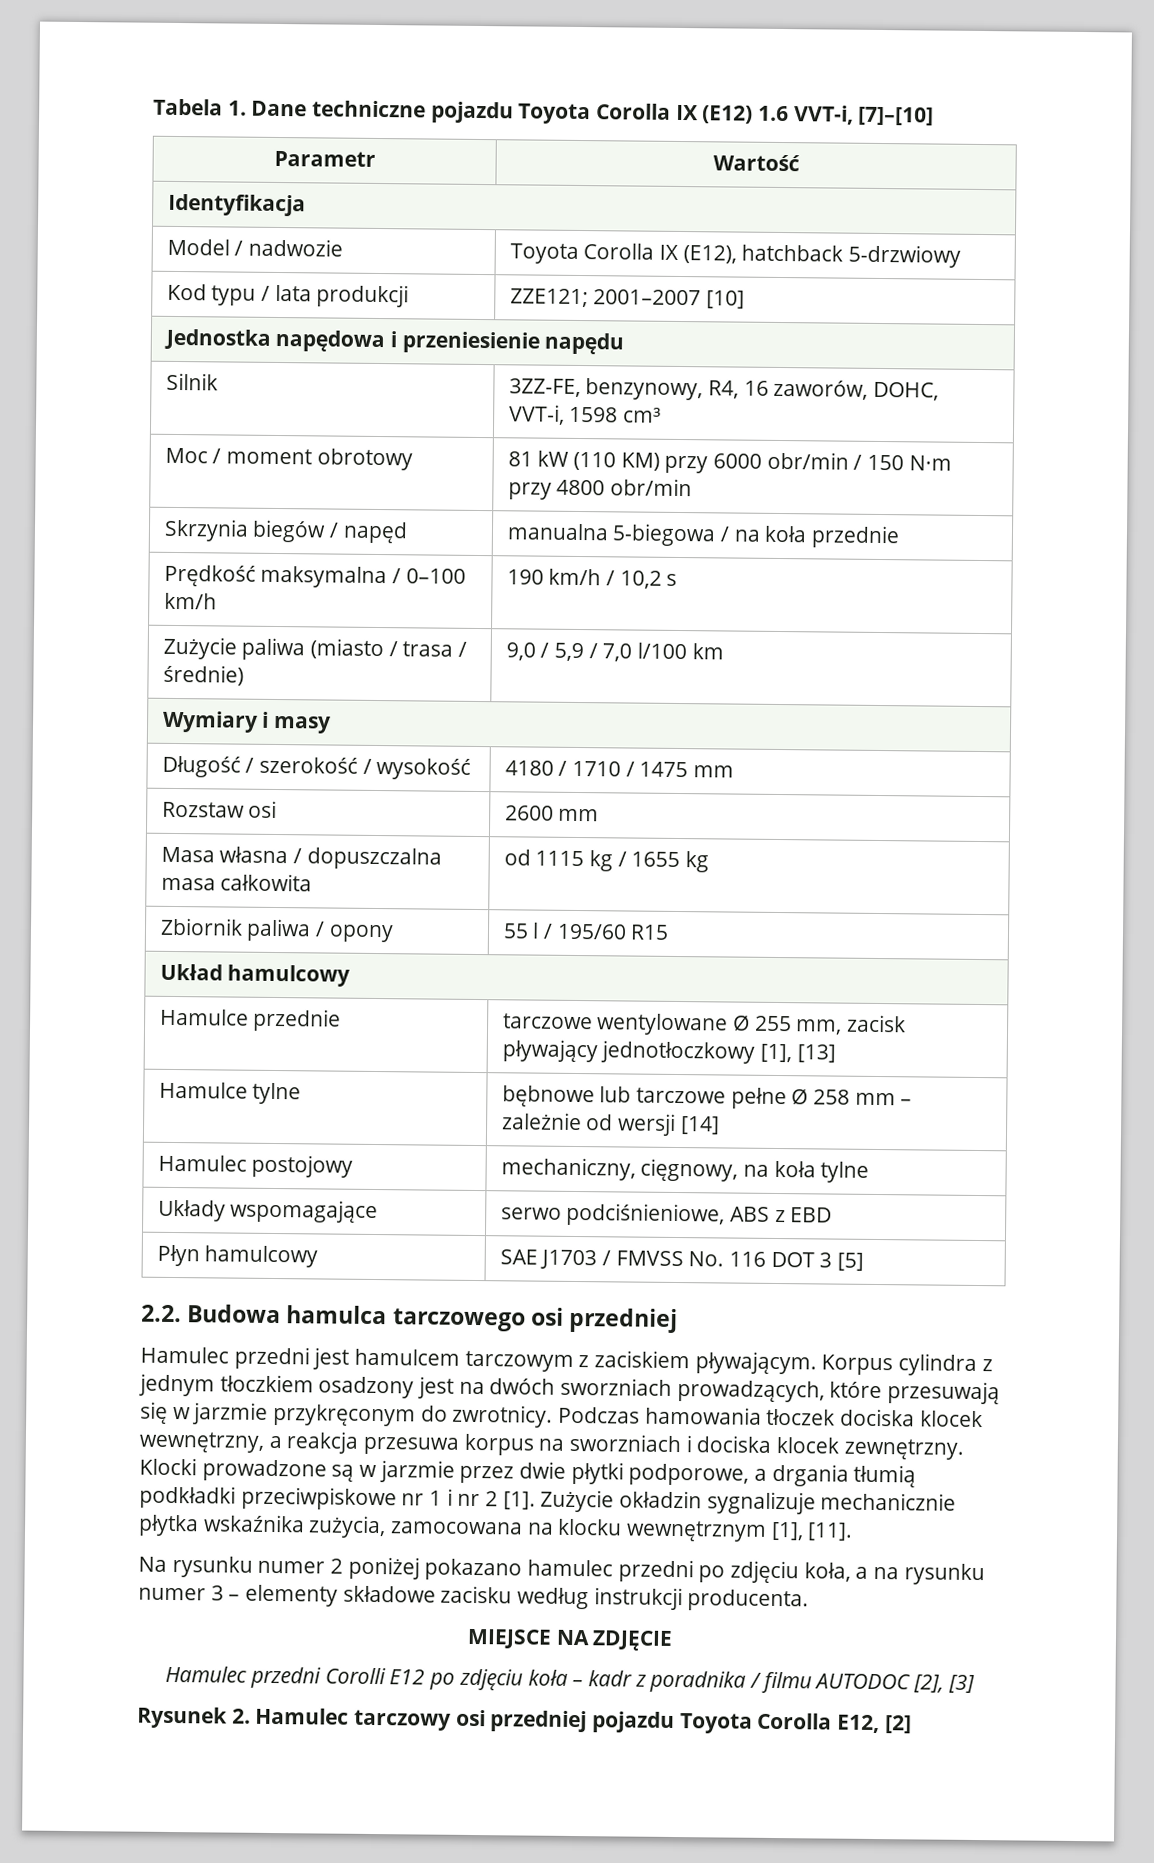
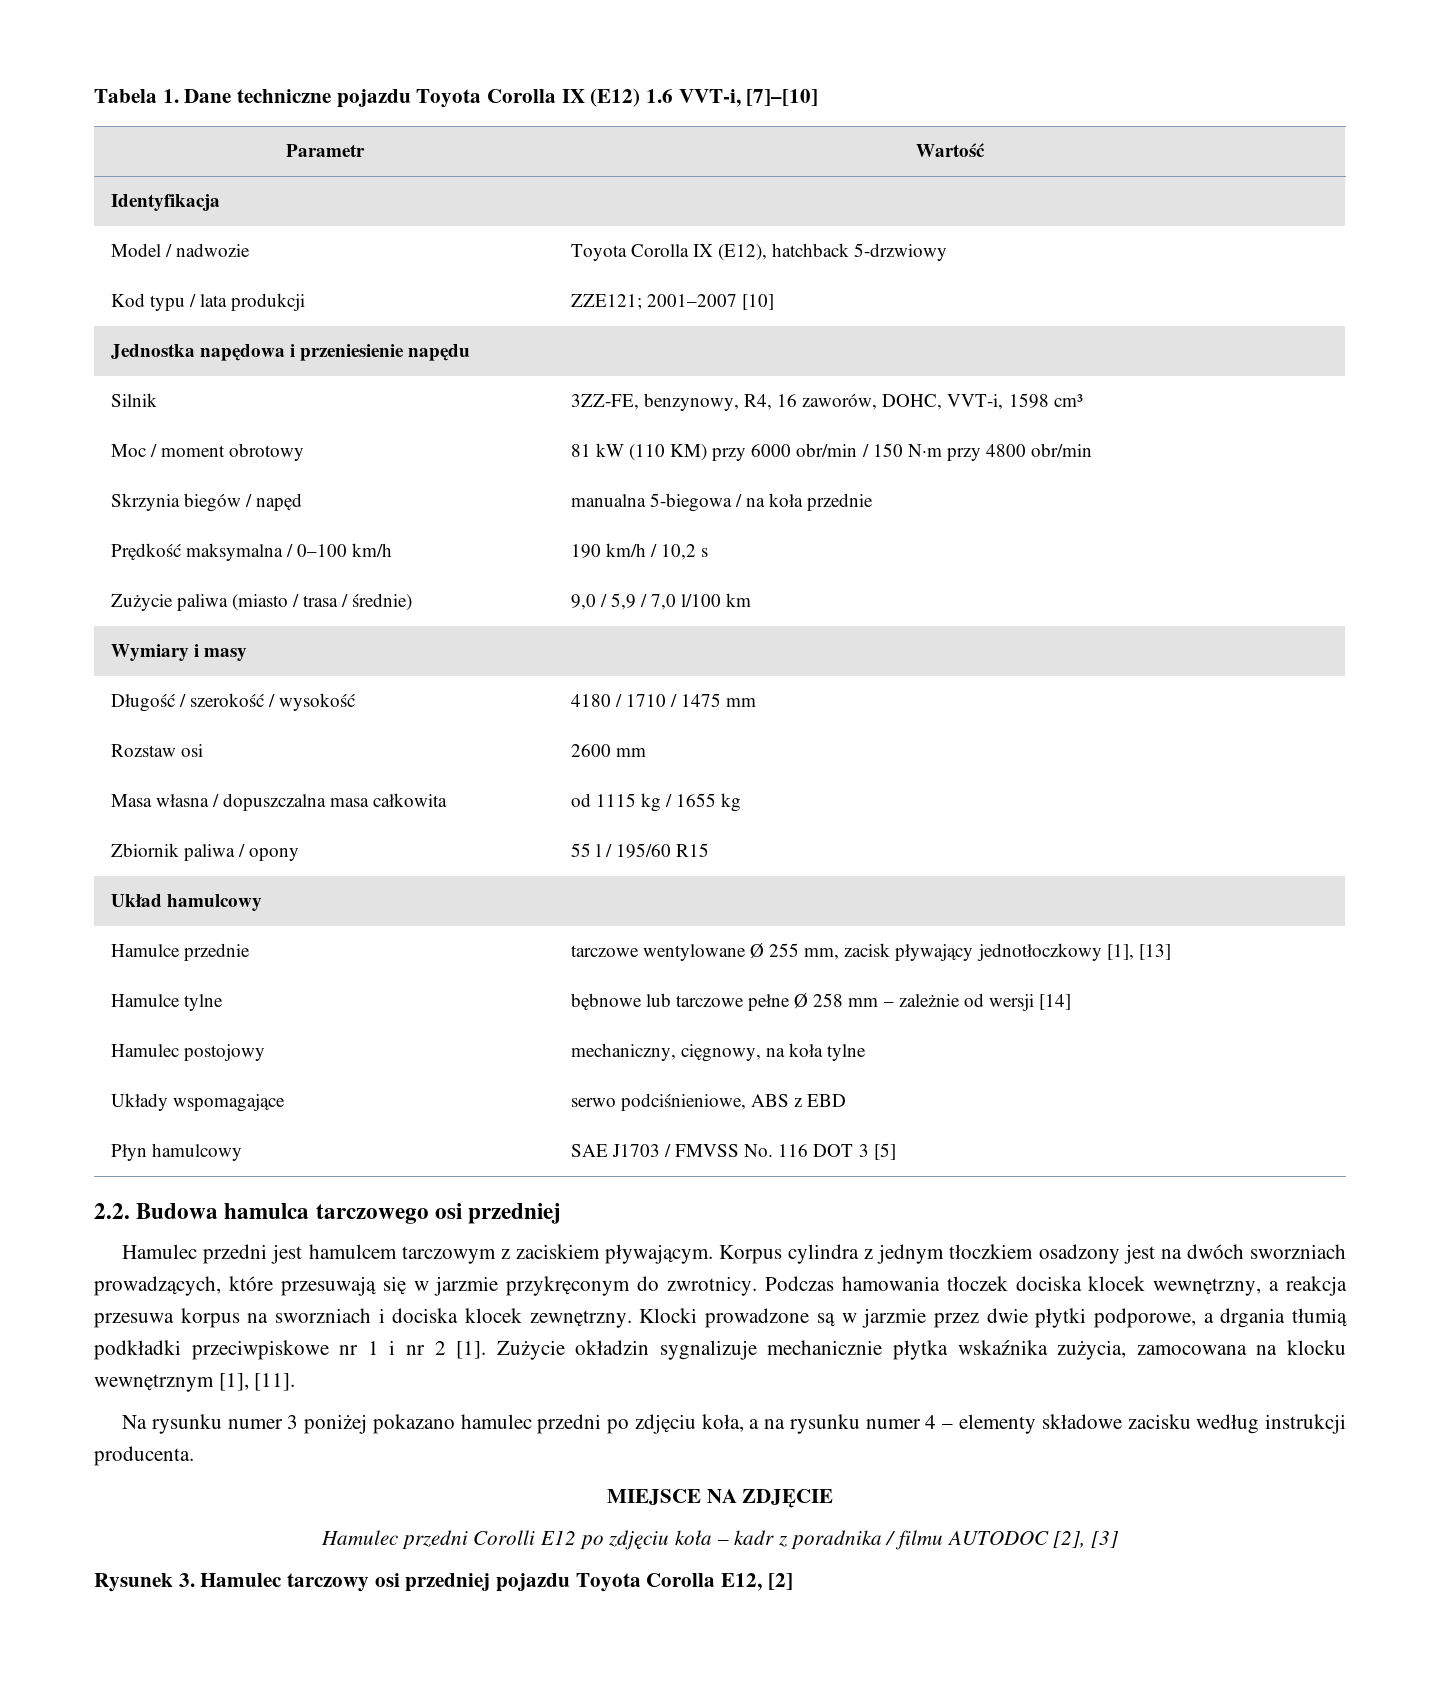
[330,1558,344,1574] 2 -> [287,1415,299,1429] 3
[210,1585,224,1601] 3 -> [925,1415,937,1429] 4
[231,1708,251,1724] 2. -> [178,1573,195,1587] 3.

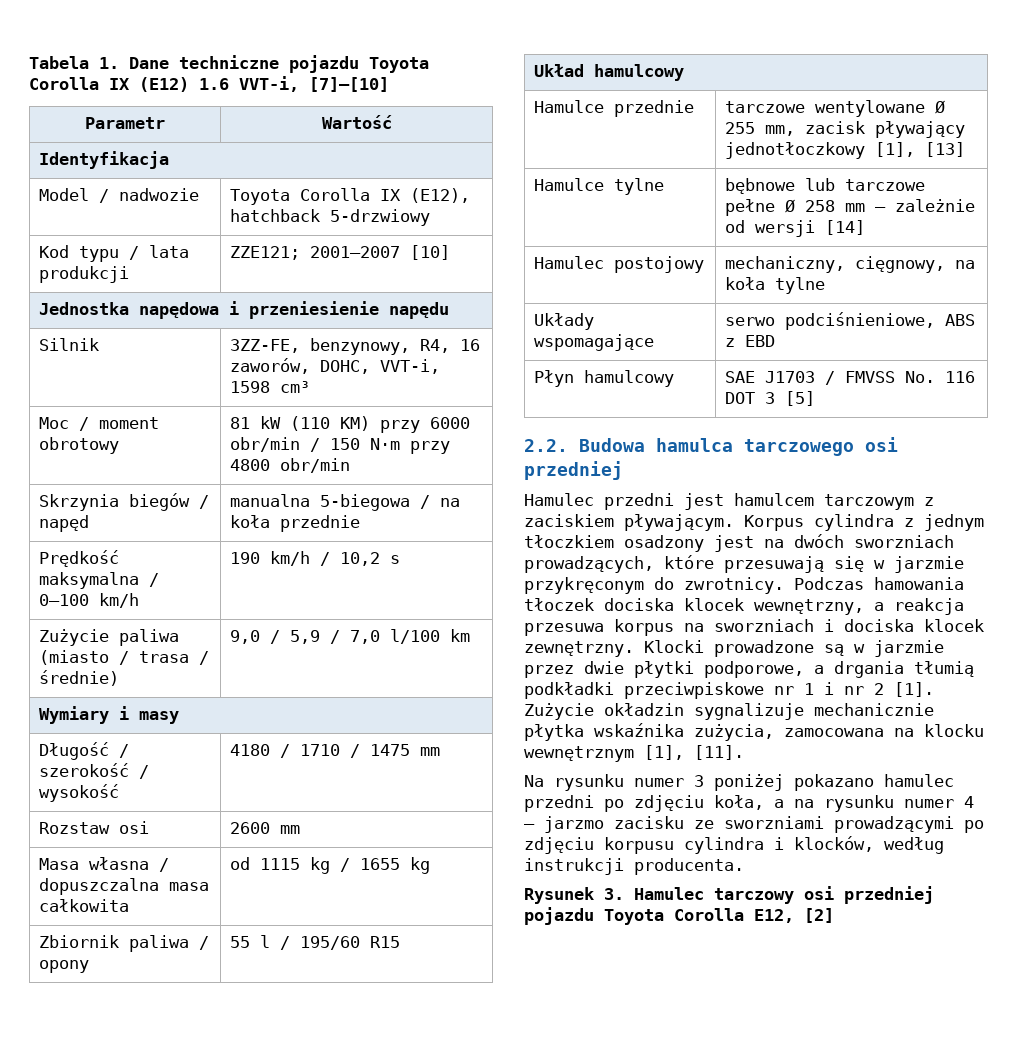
[958,1414,1346,1434] [94,1446,194,1466] [606,1489,834,1508] [320,1530,1120,1550] elementy składowe zacisku według instrukcji producenta. // MIEJSCE NA ZDJĘCIE // Hamulec przedni Corolli E12 po zdjęciu koła – kadr z poradnika / filmu AUTODOC [2], [3] -> [544,816,984,833] [524,836,944,854] [524,858,744,875] jarzmo zacisku ze sworzniami prowadzącymi po zdjęciu korpusu cylindra i klocków, według instrukcji producenta.

